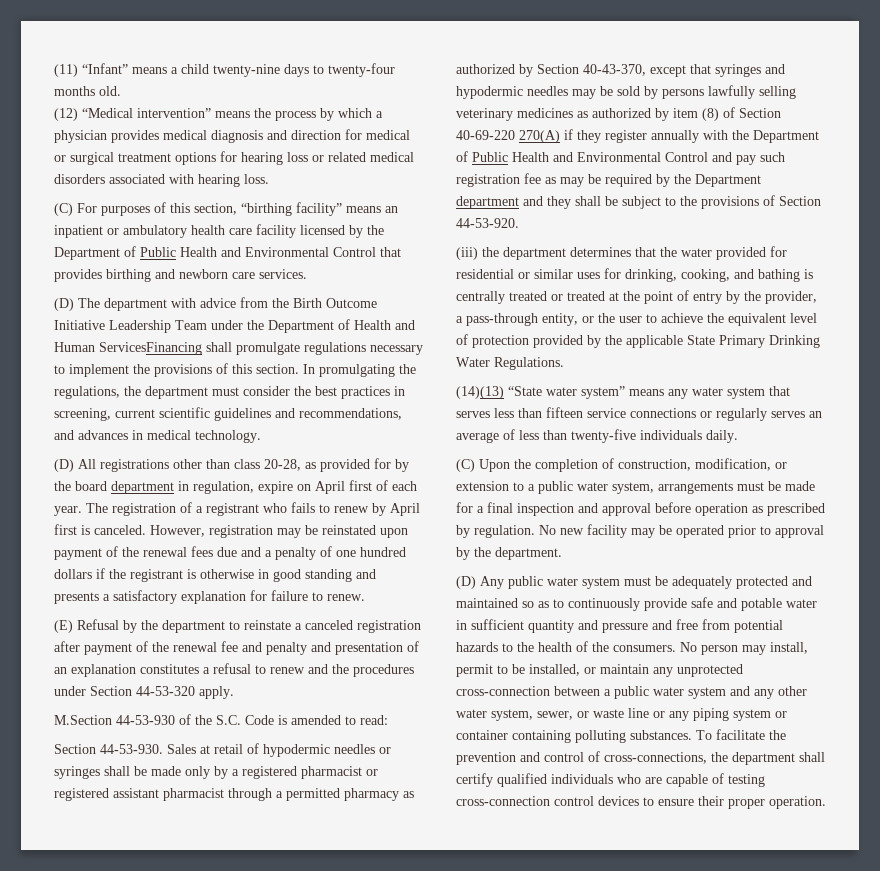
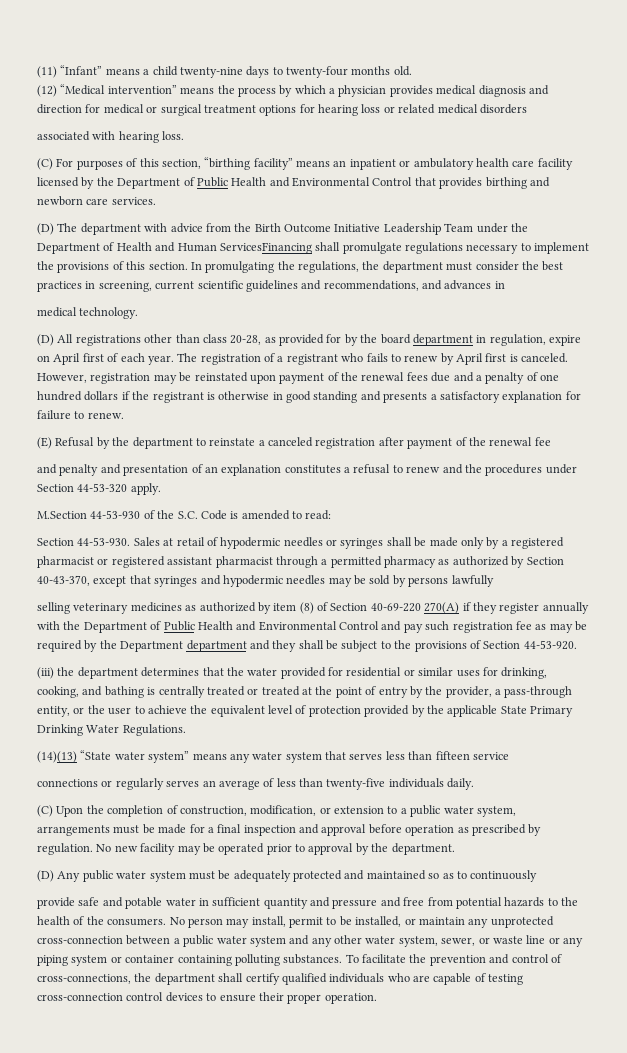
(105, 179) none -> (527, 109) //
(143, 435) none -> (505, 285) //
(238, 646) none -> (551, 441) //
(755, 92) none -> (494, 581) //
(626, 413) none -> (509, 756) //
(640, 604) none -> (538, 876) //

